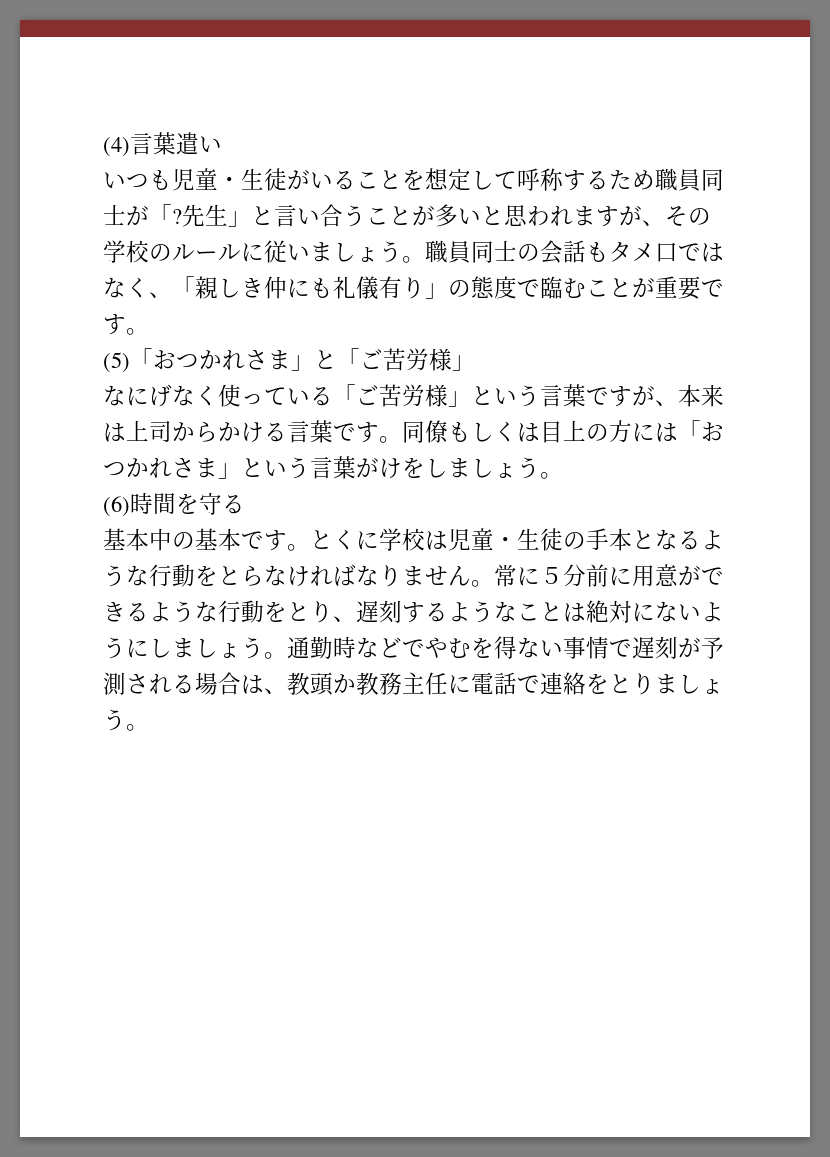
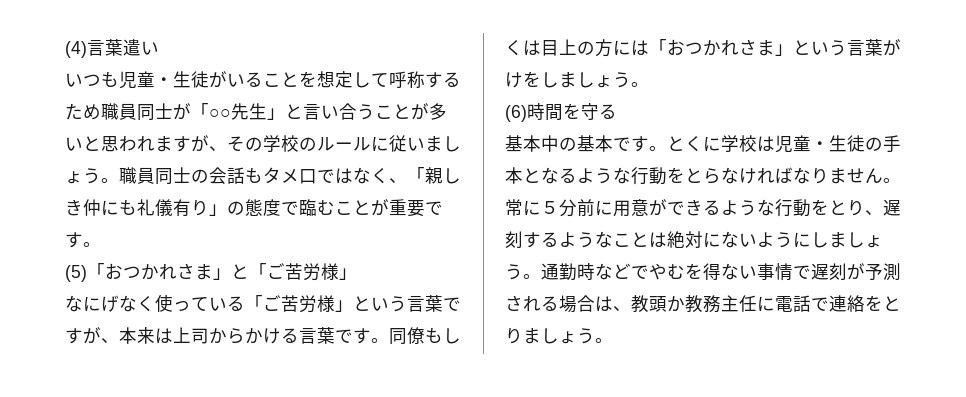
[172,209,182,224] ? -> [209,109,231,118] ○○

